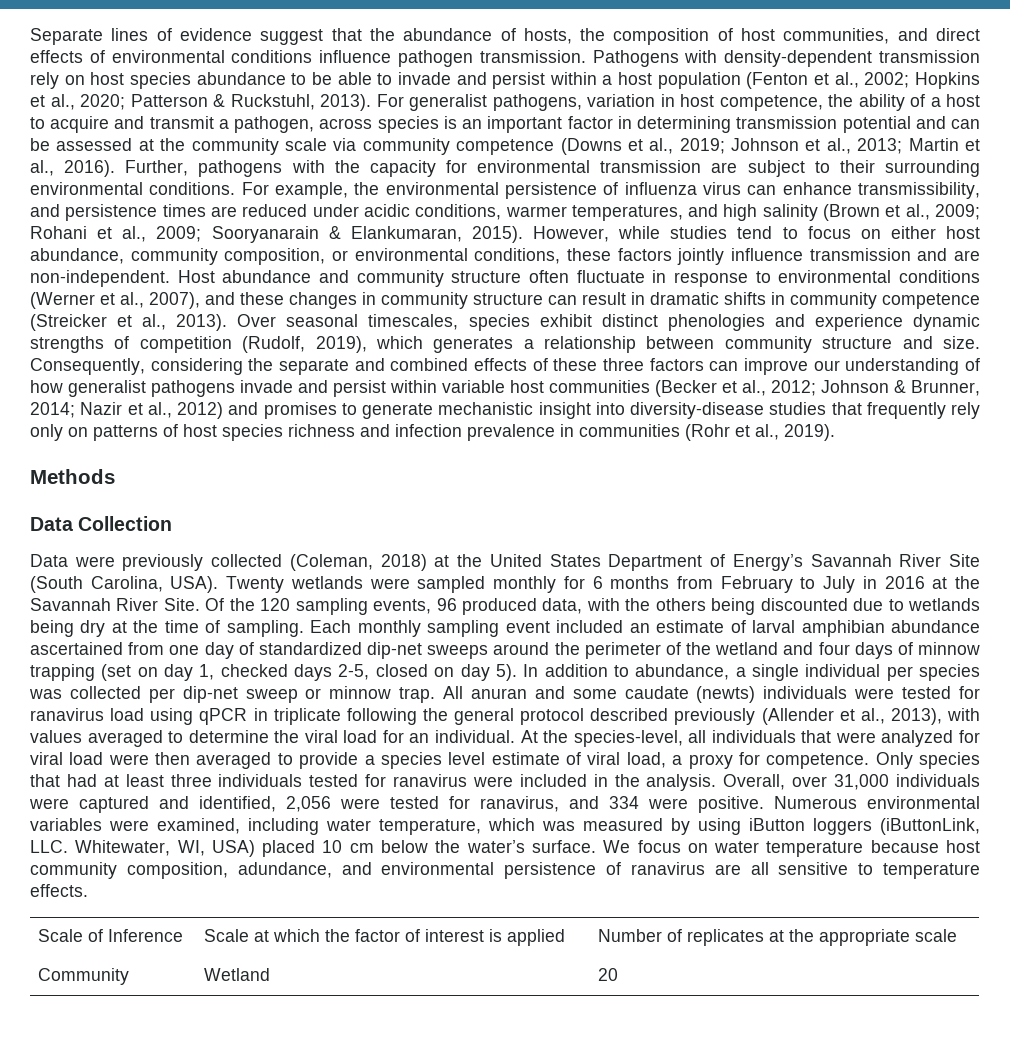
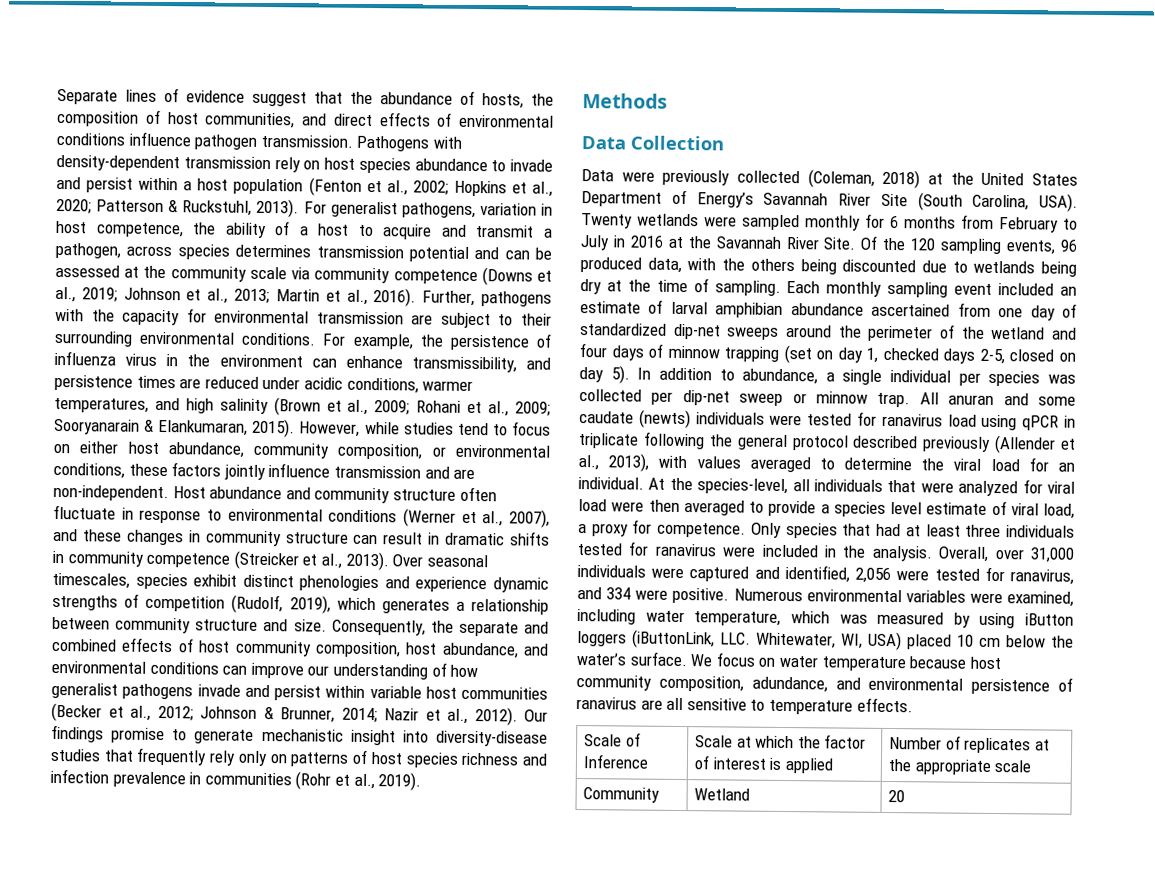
[311,72,393,85] be able to -> (507, 166) none
[443,116,732,133] is an important factor in determining -> [235,244,312,258] determines
[385,182,499,195] environmental -> (444, 340) none
(742, 188) none -> [166,354,303,368] in the environment
[150,358,243,375] considering -> (426, 627) none
[553,358,704,371] these three factors -> [198,640,549,659] [51,660,219,675] host community composition, host abundance, and environmental conditions
[177,402,337,419] 2012) and promises -> [474,707,548,726] [51,724,166,744] 2012). Our findings promise

